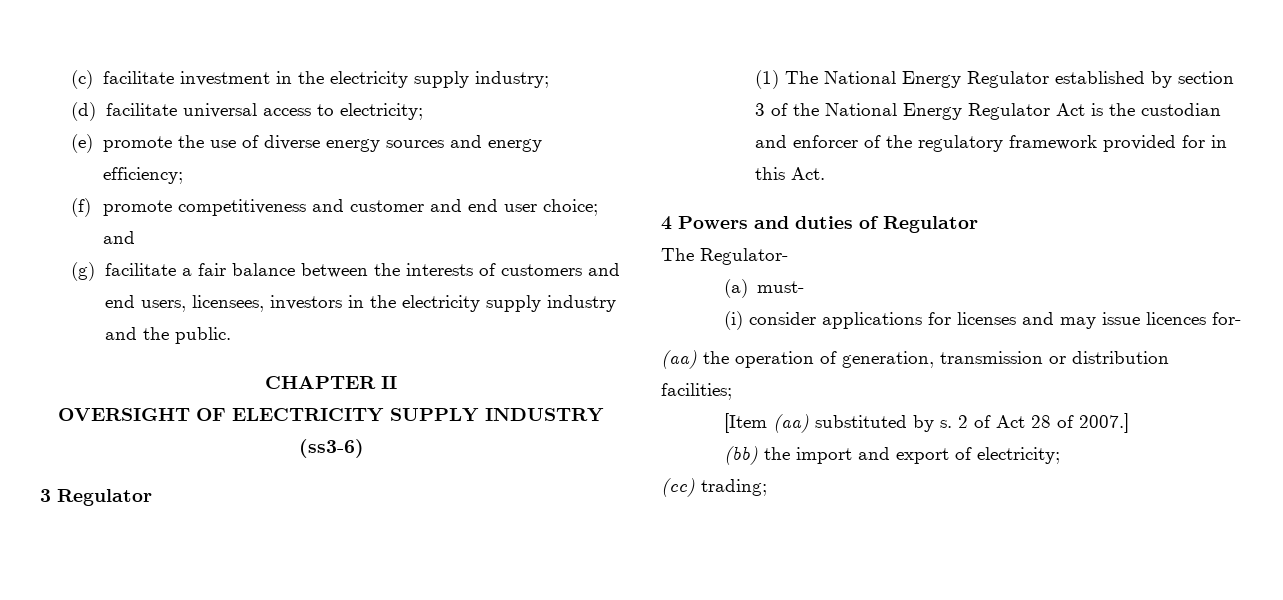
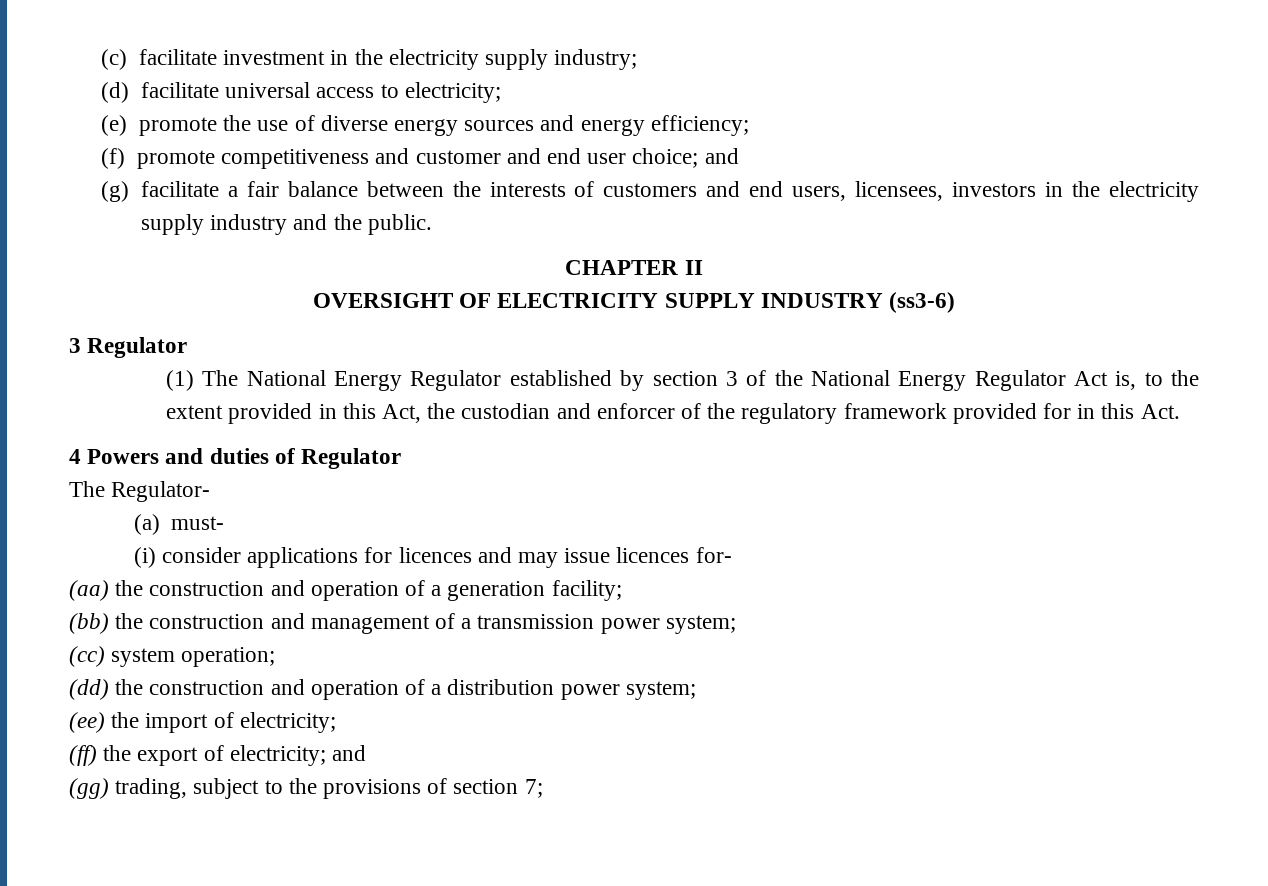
[1091,103,1104,116] is -> [1115,370,1199,390] [166,403,421,424] is, to the extent provided in this Act,
[956,312,1016,325] licenses -> [398,547,472,563] licences
[735,351,1169,368] [661,383,732,400] [723,413,1129,433] [723,446,1060,465] [661,478,767,497] operation of generation, transmission or distribution facilities; // [Item (aa) substituted by s. 2 of Act 28 of 2007.] // (bb) the import and export of electricity; // (cc) trading; -> [149,580,622,601] [69,613,736,634] [69,646,276,667] [69,679,696,700] [69,712,336,733] [69,745,367,766] [69,778,543,799] construction and operation of a generation facility; // (bb) the construction and management of a transmission power system; // (cc) system operation; // (dd) the construction and operation of a distribution power system; // (ee) the import of electricity; // (ff) the export of electricity; and // (gg) trading, subject to the provisions of section 7;

